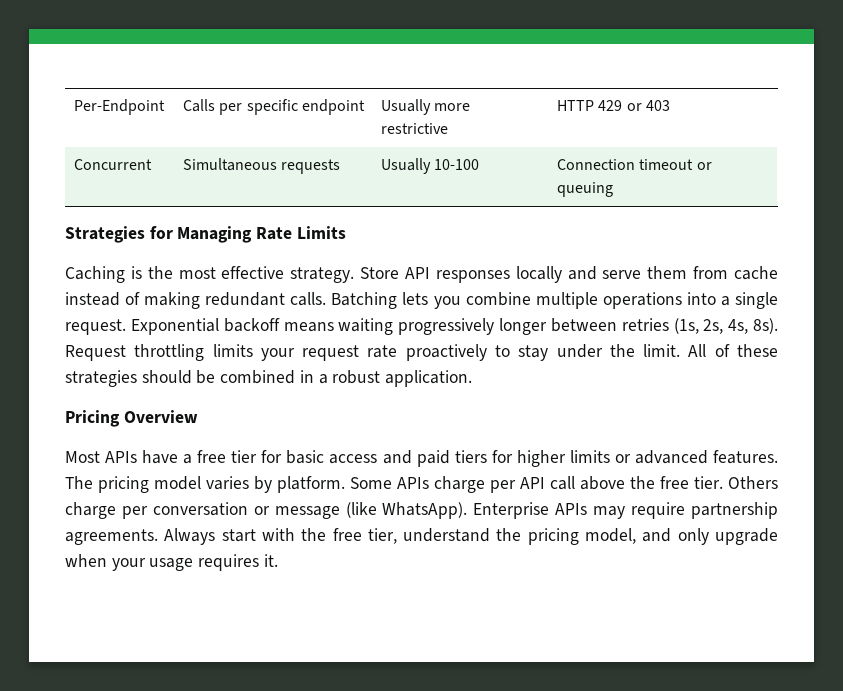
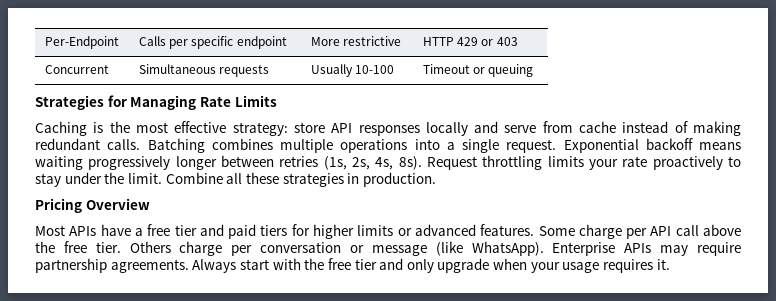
[381,99,471,115] Usually more -> [310,37,340,46] More
[557,159,694,170] Connection timeout -> [422,64,470,74] Timeout
[290,267,400,283] strategy. Store -> [232,122,325,136] strategy: store
[647,266,688,279] them -> (537, 129) none
[402,292,531,309] lets you combine -> [211,138,273,150] combines
[302,345,360,361] request -> (618, 164) none
[688,344,779,357] [65,370,473,387] All of these strategies should be combined in a robust application. -> [165,172,436,187] Combine all these strategies in production.
[261,450,378,464] for basic access -> (197, 230) none
[65,476,429,493] The pricing model varies by platform. Some APIs -> [538,226,575,236] Some
[367,528,637,545] tier, understand the pricing model, -> [354,259,377,270] tier

